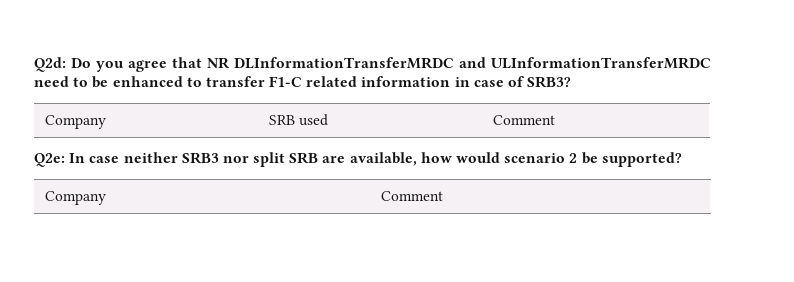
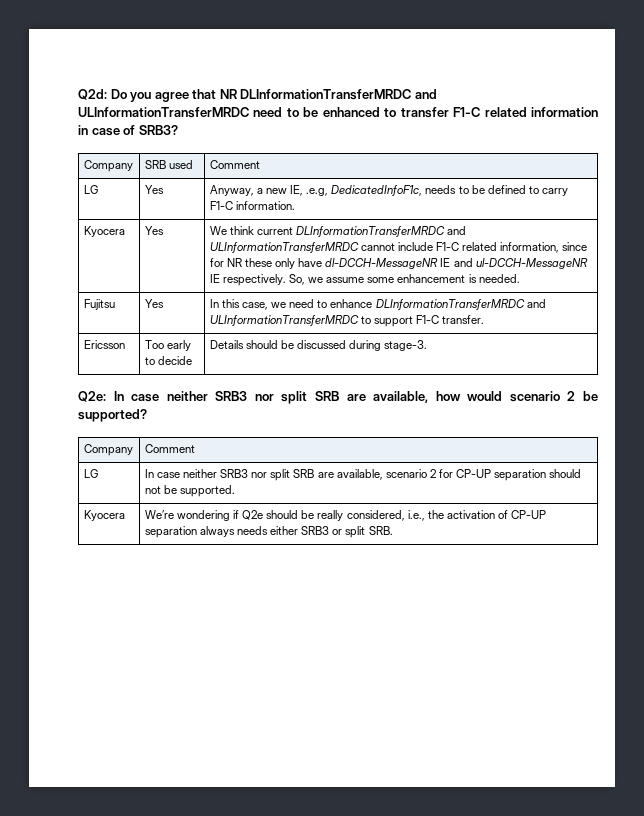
(556, 120) none -> [83,185,98,194] [144,185,164,194] [209,185,568,196] [209,201,295,210] [83,226,125,237] [144,226,164,235] [209,226,467,237] [209,242,588,253] [209,258,588,269] [209,274,520,286] [83,299,115,310] [144,299,164,308] [209,299,546,310] [209,315,485,327] [83,340,125,349] [144,340,191,351] [144,356,192,365] [209,340,428,351] // LG | Yes | Anyway, a new IE, .e.g, DedicatedInfoF1c, needs to be defined to carry F1-C information. // Kyocera | Yes | We think current DLInformationTransferMRDC and ULInformationTransferMRDC cannot include F1-C related information, since for NR these only have dl-DCCH-MessageNR IE and ul-DCCH-MessageNR IE respectively. So, we assume some enhancement is needed. // Fujitsu | Yes | In this case, we need to enhance DLInformationTransferMRDC and ULInformationTransferMRDC to support F1-C transfer. // Ericsson | Too early to decide | Details should be discussed during stage-3.
(444, 196) none -> [83,469,98,478] [144,469,582,481] [144,485,236,497] [83,510,125,521] [144,510,547,521] [144,526,393,538] // LG | In case neither SRB3 nor split SRB are available, scenario 2 for CP-UP separation should not be supported. // Kyocera | We’re wondering if Q2e should be really considered, i.e., the activation of CP-UP separation always needs either SRB3 or split SRB.

